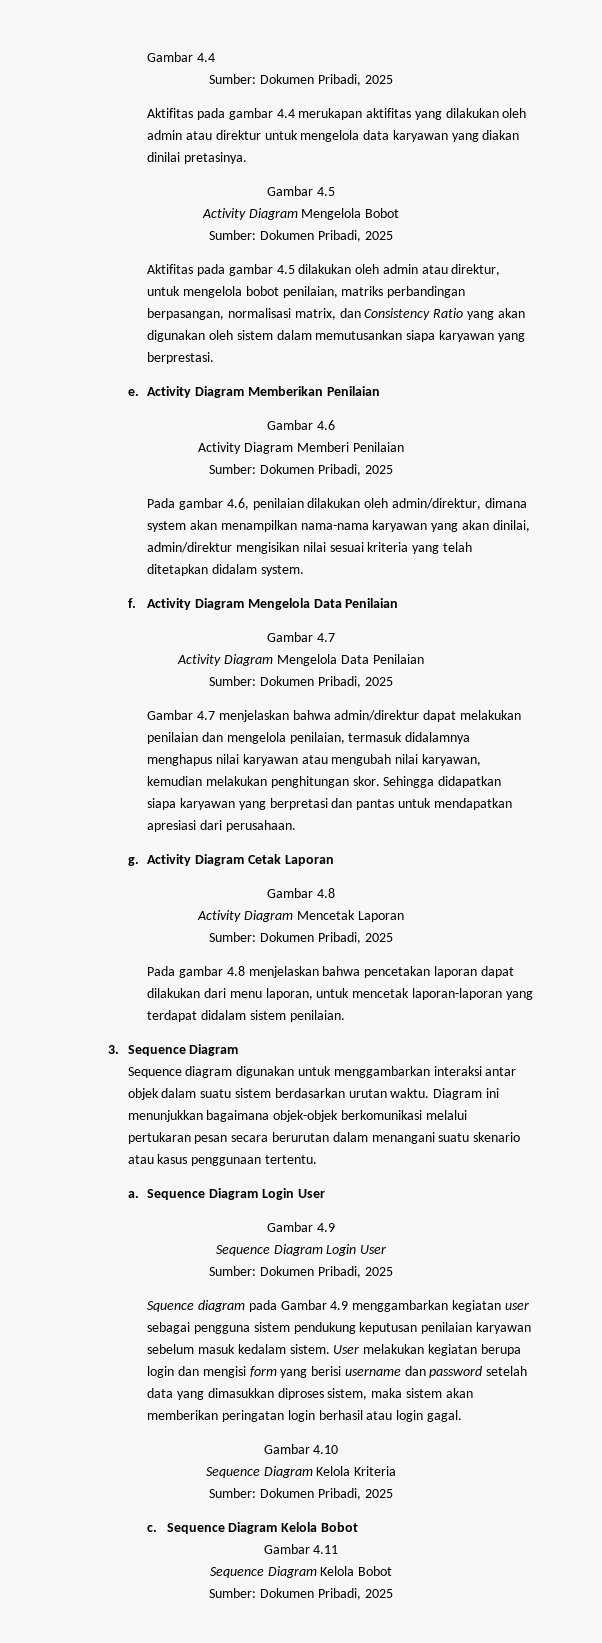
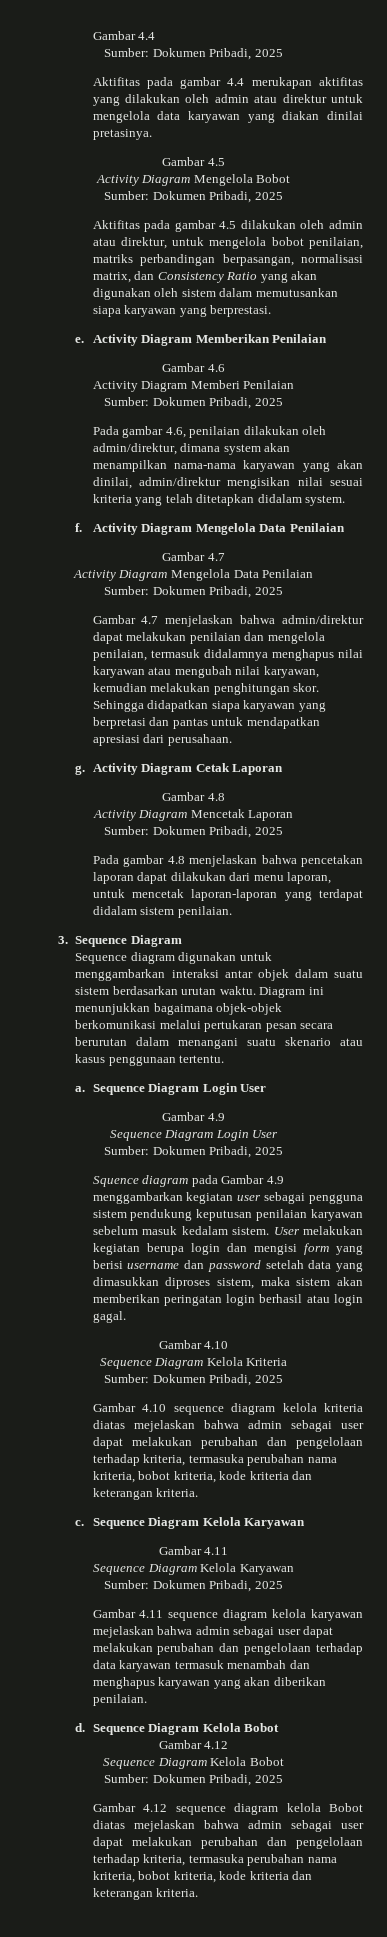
[147,1525,158,1532] c. -> [92,1403,364,1415] [92,1420,365,1432] [92,1437,364,1449] [92,1454,337,1466] [92,1471,313,1483] [92,1488,199,1500] [75,1517,306,1529] [158,1546,229,1555] [93,1563,294,1575] [104,1580,283,1592] [92,1609,364,1621] [92,1626,334,1638] [92,1643,363,1655] [92,1660,310,1672] [92,1677,326,1689] [92,1694,147,1706] [75,1723,86,1732] Gambar 4.10 sequence diagram kelola kriteria diatas mejelaskan bahwa admin sebagai user dapat melakukan perubahan dan pengelolaan terhadap kriteria, termasuka perubahan nama kriteria, bobot kriteria, kode kriteria dan keterangan kriteria. // c. Sequence Diagram Kelola Karyawan // Gambar 4.11 // Sequence Diagram Kelola Karyawan // Sumber: Dokumen Pribadi, 2025 // Gambar 4.11 sequence diagram kelola karyawan mejelaskan bahwa admin sebagai user dapat melakukan perubahan dan pengelolaan terhadap data karyawan termasuk menambah dan menghapus karyawan yang akan diberikan penilaian. // d.
[313,1545,339,1554] 4.11 -> [204,1741,229,1749] 4.12
(393, 1593) none -> [92,1803,363,1815] [92,1820,365,1832] [92,1837,364,1849] [92,1854,337,1866] [92,1871,313,1883] [92,1888,199,1900] // Gambar 4.12 sequence diagram kelola Bobot diatas mejelaskan bahwa admin sebagai user dapat melakukan perubahan dan pengelolaan terhadap kriteria, termasuka perubahan nama kriteria, bobot kriteria, kode kriteria dan keterangan kriteria.

